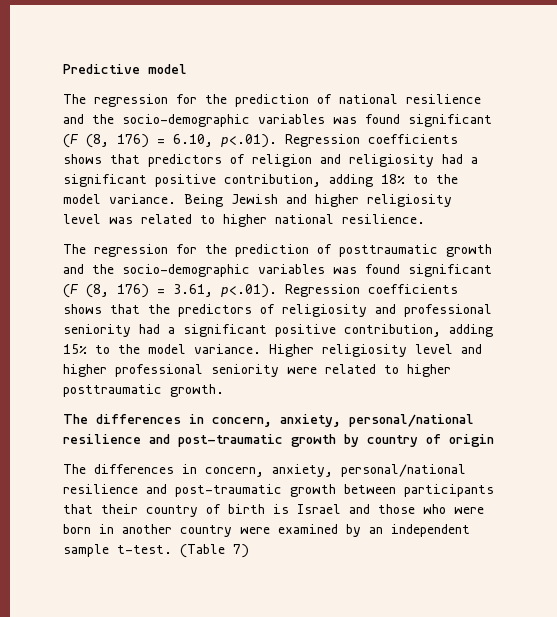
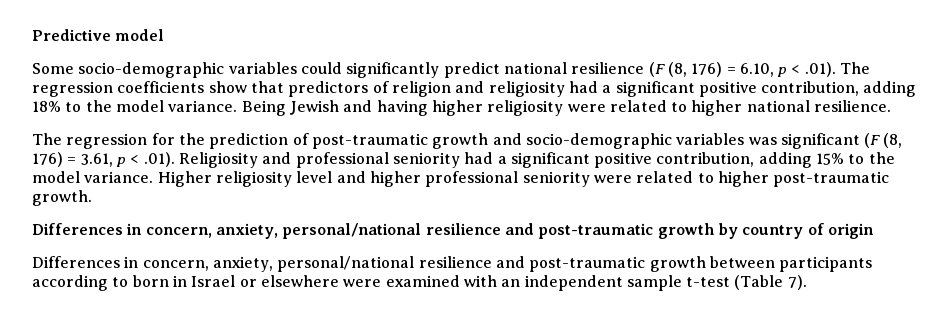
[63,94,481,107] [63,114,492,127] The regression for the prediction of national resilience and the socio-demographic variables was found significant -> [32,62,645,78] Some socio-demographic variables could significantly predict national resilience
[221,134,458,148] [63,154,102,164] p<.01). Regression coefficients shows -> [777,62,871,77] [32,81,247,97] p < .01). The regression coefficients show
(307, 199) none -> [376,100,428,116] having
[63,214,133,224] level was -> [567,104,606,112] were
[339,244,438,257] posttraumatic -> [311,133,428,149] post-traumatic
[92,264,400,277] the socio-demographic variables was found -> [525,133,777,149] socio-demographic variables was
[221,284,458,298] [63,304,367,317] p<.01). Regression coefficients shows that the predictors of religiosity -> [115,152,258,168] p < .01). Religiosity
[63,384,162,397] posttraumatic -> [773,171,890,187] post-traumatic
[63,414,181,424] The differences -> [32,223,123,235] Differences
[63,464,174,474] The differences -> [32,256,120,268] Differences
[63,504,484,517] [63,524,232,537] that their country of birth is Israel and those who were born in another country -> [32,275,339,291] according to born in Israel or elsewhere
[346,524,361,537] by -> [463,275,497,287] with
[117,544,249,558] t-test. (Table 7) -> [686,275,807,290] t-test (Table 7).

